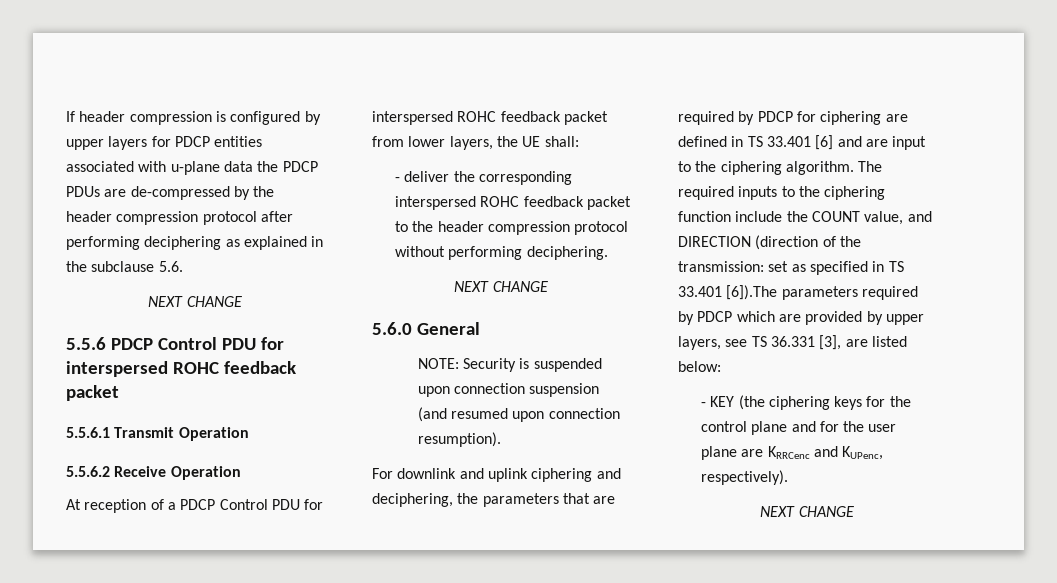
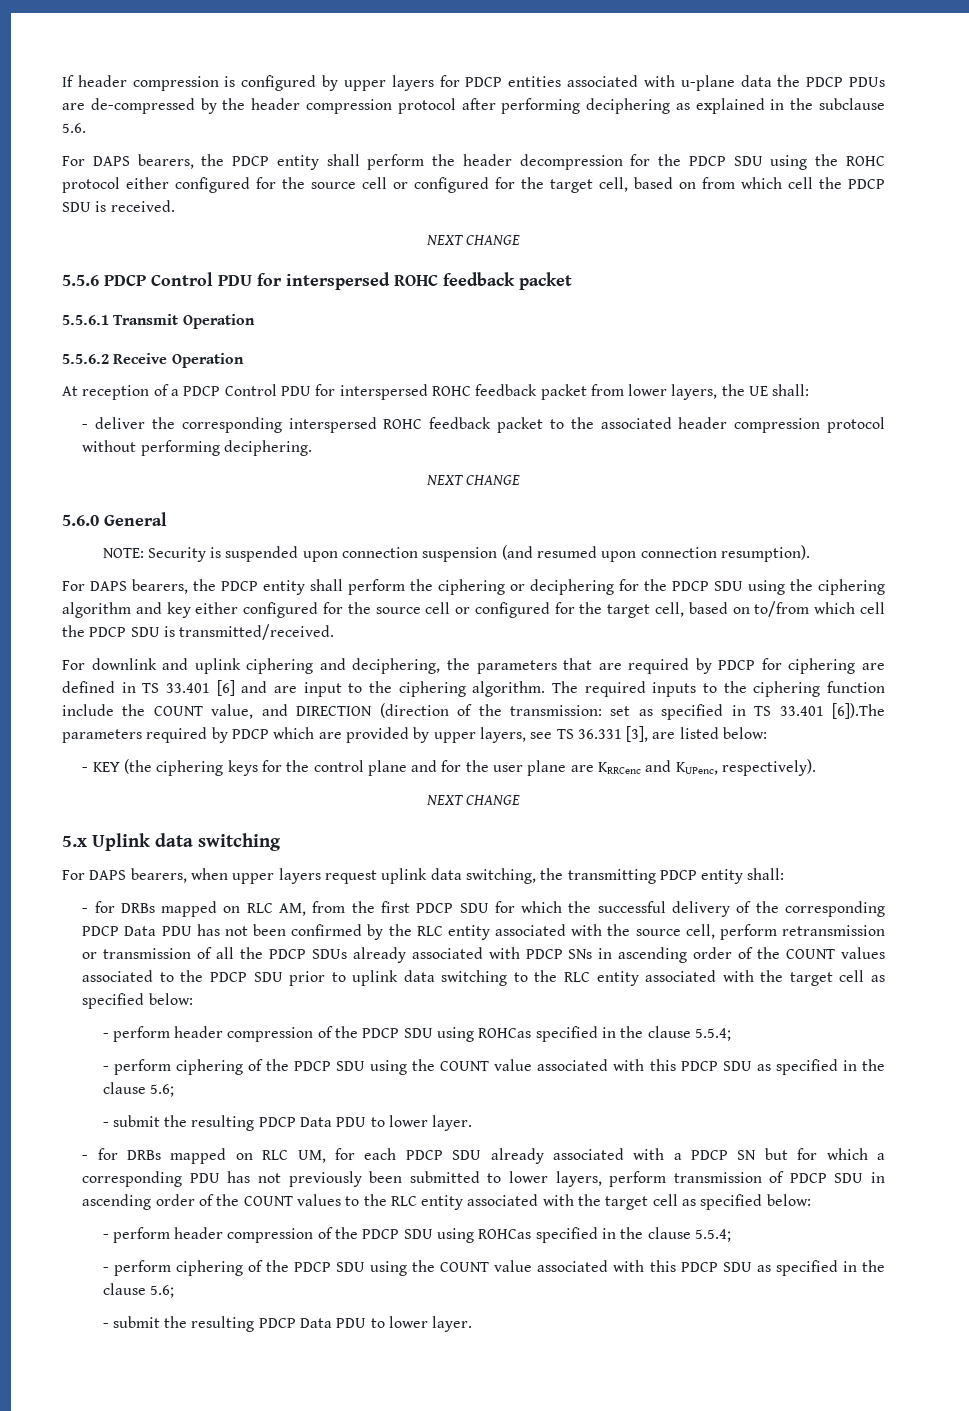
(183, 266) none -> [62,154,885,170] [62,177,885,193] [62,200,175,212] // For DAPS bearers, the PDCP entity shall perform the header decompression for the PDCP SDU using the ROHC protocol either configured for the source cell or configured for the target cell, based on from which cell the PDCP SDU is received.
(434, 226) none -> [600,417,672,429] associated
(501, 439) none -> [62,579,885,595] [62,601,885,618] [62,624,335,640] // For DAPS bearers, the PDCP entity shall perform the ciphering or deciphering for the PDCP SDU using the ciphering algorithm and key either configured for the source cell or configured for the target cell, based on to/from which cell the PDCP SDU is transmitted/received.
(854, 511) none -> [62,833,281,851] [62,868,785,884] [82,901,885,917] [82,924,886,940] [82,947,885,963] [82,970,886,986] [82,993,193,1009] [102,1026,731,1042] [102,1059,886,1075] [102,1082,174,1097] [102,1115,473,1131] [82,1148,886,1164] [82,1171,885,1187] [82,1194,811,1210] [102,1227,731,1243] [102,1260,886,1276] [102,1283,174,1298] [102,1316,473,1332] // 5.x Uplink data switching // For DAPS bearers, when upper layers request uplink data switching, the transmitting PDCP entity shall: // - for DRBs mapped on RLC AM, from the first PDCP SDU for which the successful delivery of the corresponding PDCP Data PDU has not been confirmed by the RLC entity associated with the source cell, perform retransmission or transmission of all the PDCP SDUs already associated with PDCP SNs in ascending order of the COUNT values associated to the PDCP SDU prior to uplink data switching to the RLC entity associated with the target cell as specified below: // - perform header compression of the PDCP SDU using ROHCas specified in the clause 5.5.4; // - perform ciphering of the PDCP SDU using the COUNT value associated with this PDCP SDU as specified in the clause 5.6; // - submit the resulting PDCP Data PDU to lower layer. // - for DRBs mapped on RLC UM, for each PDCP SDU already associated with a PDCP SN but for which a corresponding PDU has not previously been submitted to lower layers, perform transmission of PDCP SDU in ascending order of the COUNT values to the RLC entity associated with the target cell as specified below: // - perform header compression of the PDCP SDU using ROHCas specified in the clause 5.5.4; // - perform ciphering of the PDCP SDU using the COUNT value associated with this PDCP SDU as specified in the clause 5.6; // - submit the resulting PDCP Data PDU to lower layer.

